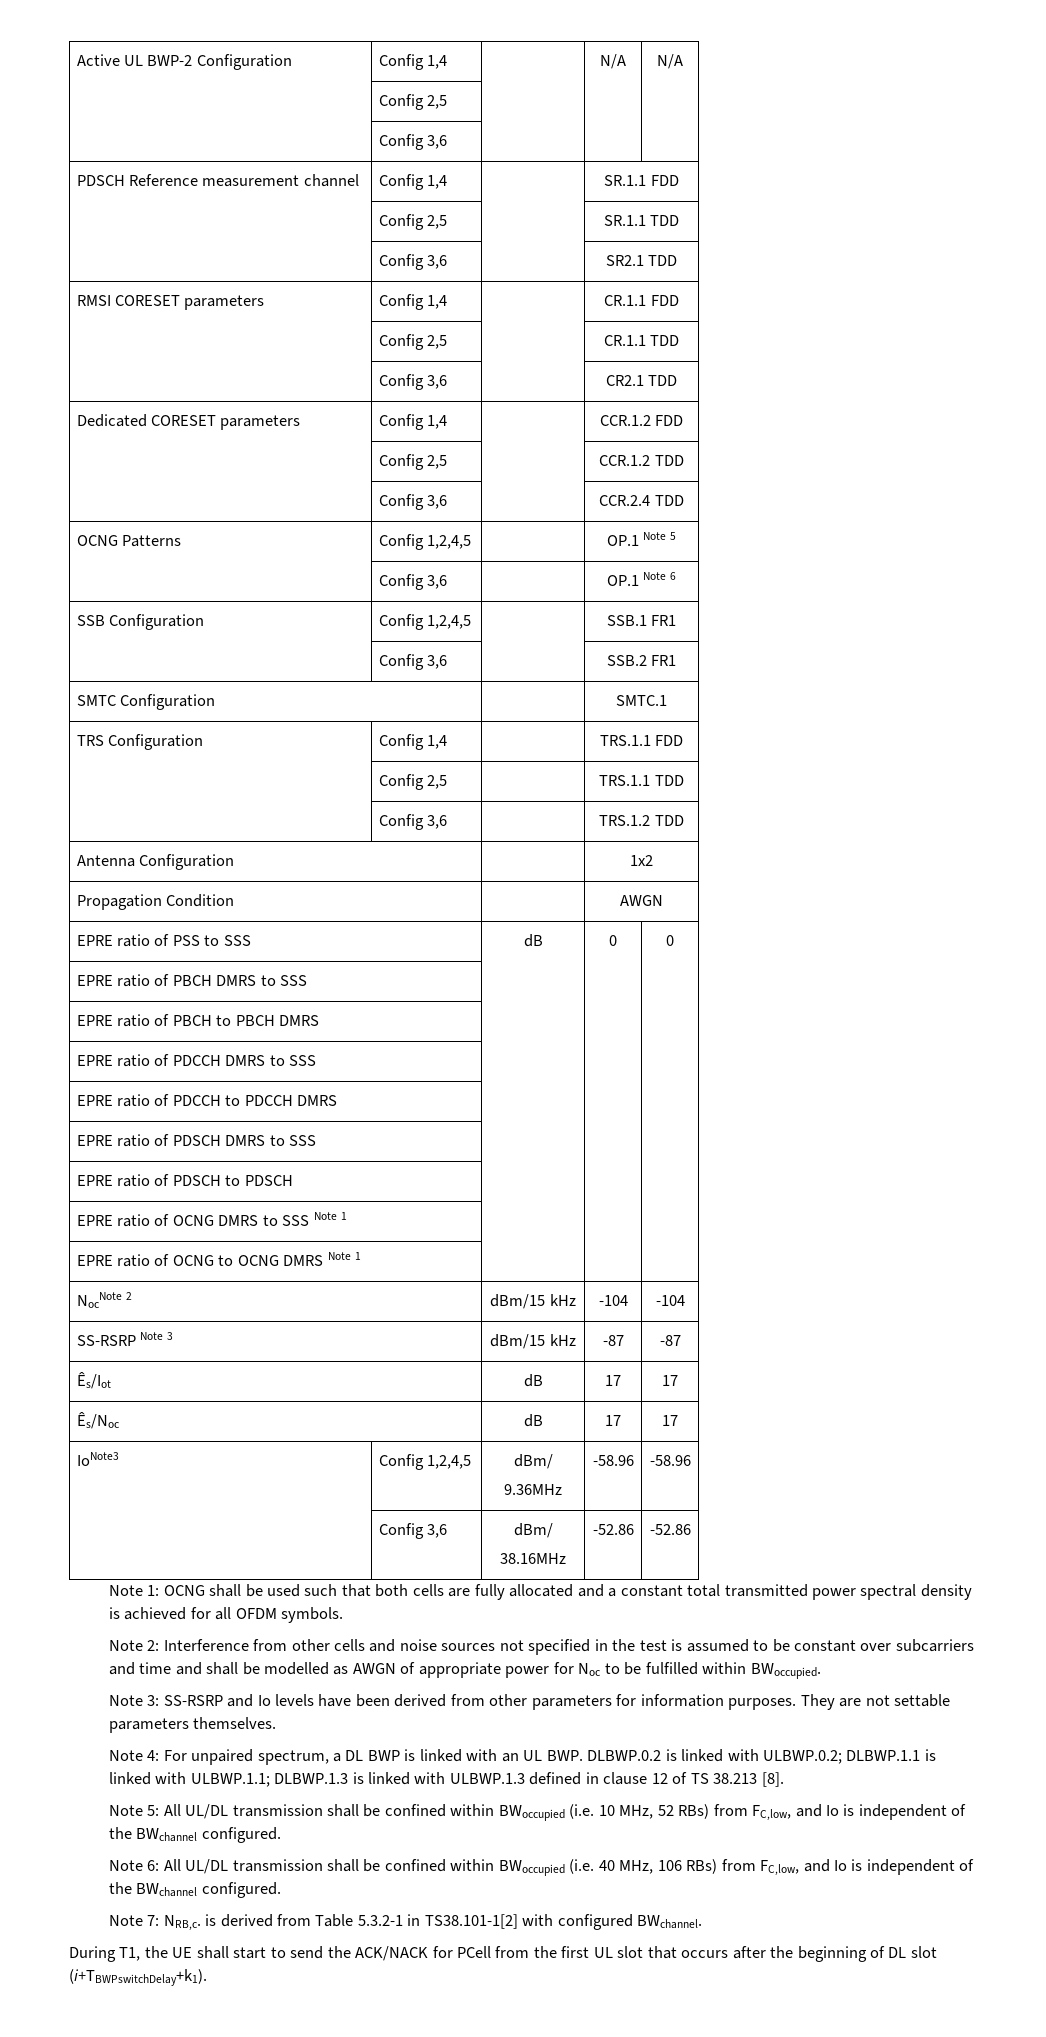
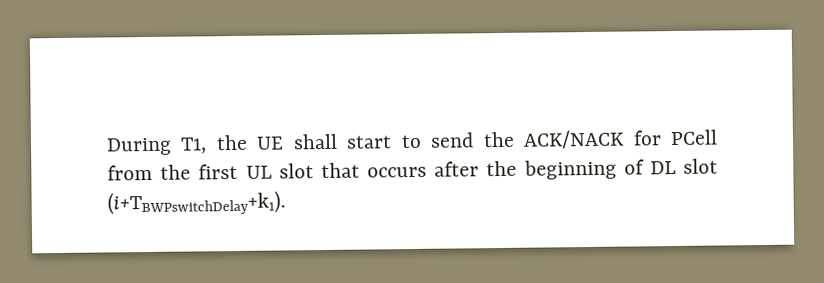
[76,54,292,70] [378,54,448,70] [600,54,626,69] [657,54,683,69] [378,94,448,110] [378,134,448,150] [76,174,359,187] [378,174,448,190] [604,175,679,186] [378,214,448,230] [603,215,680,226] [378,254,448,270] [605,255,678,266] [76,295,265,310] [378,294,448,310] [604,295,679,306] [378,334,448,350] [603,335,680,346] [378,374,448,390] [605,375,678,386] [76,414,301,430] [378,414,448,430] [599,415,684,426] [378,454,448,470] [599,455,684,466] [378,494,448,510] [599,495,684,506] [76,535,182,547] [378,534,472,550] [606,532,677,546] [378,574,448,590] [606,572,677,586] [76,614,205,630] [378,614,472,630] [606,615,677,626] [378,654,448,670] [606,655,677,666] [76,694,216,710] [616,695,667,706] [76,734,204,750] [378,734,448,750] [599,735,684,746] [378,774,448,790] [599,775,684,786] [378,814,448,830] [599,815,684,826] [76,854,235,870] [630,855,653,866] [76,894,235,910] [620,895,663,906] [76,934,251,947] [523,934,543,947] [609,935,617,946] [666,935,674,946] [76,974,308,987] [76,1014,320,1027] [76,1054,317,1067] [76,1094,338,1107] [76,1134,317,1147] [76,1174,293,1187] [76,1212,348,1227] [76,1252,362,1267] [76,1292,133,1308] [490,1294,576,1309] [598,1295,628,1306] [655,1295,685,1306] [76,1332,174,1346] [490,1334,576,1349] [602,1335,624,1346] [659,1335,681,1346] [76,1372,111,1389] [523,1374,543,1387] [605,1375,621,1386] [662,1375,678,1386] [76,1412,119,1429] [523,1414,543,1427] [605,1415,621,1426] [662,1415,678,1426] [76,1452,119,1466] [378,1454,472,1470] [513,1454,553,1469] [504,1484,562,1495] [592,1455,634,1466] [649,1455,691,1466] [378,1523,448,1539] [513,1523,553,1538] [500,1553,566,1564] [592,1524,634,1535] [649,1524,691,1535] [108,1584,972,1600] [108,1607,344,1623] [108,1639,974,1655] [108,1662,821,1679] [108,1694,950,1710] [108,1717,277,1733] [108,1749,936,1765] [108,1772,784,1787] [108,1804,967,1821] [108,1827,281,1843] [108,1859,975,1876] [108,1882,281,1898] [108,1914,703,1930] Active UL BWP-2 Configuration | Config 1,4 | | N/A | N/A // | Config 2,5 | | | // | Config 3,6 | | | // PDSCH Reference measurement channel | Config 1,4 | | SR.1.1 FDD // | Config 2,5 | | SR.1.1 TDD // | Config 3,6 | | SR2.1 TDD // RMSI CORESET parameters | Config 1,4 | | CR.1.1 FDD // | Config 2,5 | | CR.1.1 TDD // | Config 3,6 | | CR2.1 TDD // Dedicated CORESET parameters | Config 1,4 | | CCR.1.2 FDD // | Config 2,5 | | CCR.1.2 TDD // | Config 3,6 | | CCR.2.4 TDD // OCNG Patterns | Config 1,2,4,5 | | OP.1 Note 5 // | Config 3,6 | | OP.1 Note 6 // SSB Configuration | Config 1,2,4,5 | | SSB.1 FR1 // | Config 3,6 | | SSB.2 FR1 // SMTC Configuration | | SMTC.1 // TRS Configuration | Config 1,4 | | TRS.1.1 FDD // | Config 2,5 | | TRS.1.1 TDD // | Config 3,6 | | TRS.1.2 TDD // Antenna Configuration | | 1x2 // Propagation Condition | | AWGN // EPRE ratio of PSS to SSS | dB | 0 | 0 // EPRE ratio of PBCH DMRS to SSS | | | // EPRE ratio of PBCH to PBCH DMRS | | | // EPRE ratio of PDCCH DMRS to SSS | | | // EPRE ratio of PDCCH to PDCCH DMRS | | | // EPRE ratio of PDSCH DMRS to SSS | | | // EPRE ratio of PDSCH to PDSCH | | | // EPRE ratio of OCNG DMRS to SSS Note 1 | | | // EPRE ratio of OCNG to OCNG DMRS Note 1 | | | // NocNote 2 | dBm/15 kHz | -104 | -104 // SS-RSRP Note 3 | dBm/15 kHz | -87 | -87 // Ês/Iot | dB | 17 | 17 // Ês/Noc | dB | 17 | 17 // IoNote3 | Config 1,2,4,5 | dBm/ // 9.36MHz | -58.96 | -58.96 // | Config 3,6 | dBm/ // 38.16MHz | -52.86 | -52.86 // Note 1: OCNG shall be used such that both cells are fully allocated and a constant total transmitted power spectral density is achieved for all OFDM symbols. // Note 2: Interference from other cells and noise sources not specified in the test is assumed to be constant over subcarriers and time and shall be modelled as AWGN of appropriate power for Noc to be fulfilled within BWoccupied. // Note 3: SS-RSRP and Io levels have been derived from other parameters for information purposes. They are not settable parameters themselves. // Note 4: For unpaired spectrum, a DL BWP is linked with an UL BWP. DLBWP.0.2 is linked with ULBWP.0.2; DLBWP.1.1 is linked with ULBWP.1.1; DLBWP.1.3 is linked with ULBWP.1.3 defined in clause 12 of TS 38.213 [8]. // Note 5: All UL/DL transmission shall be confined within BWoccupied (i.e. 10 MHz, 52 RBs) from FC,low, and Io is independent of the BWchannel configured. // Note 6: All UL/DL transmission shall be confined within BWoccupied (i.e. 40 MHz, 106 RBs) from FC,low, and Io is independent of the BWchannel configured. // Note 7: NRB,c. is derived from Table 5.3.2-1 in TS38.101-1[2] with configured BWchannel. // -> (106, 146) none

